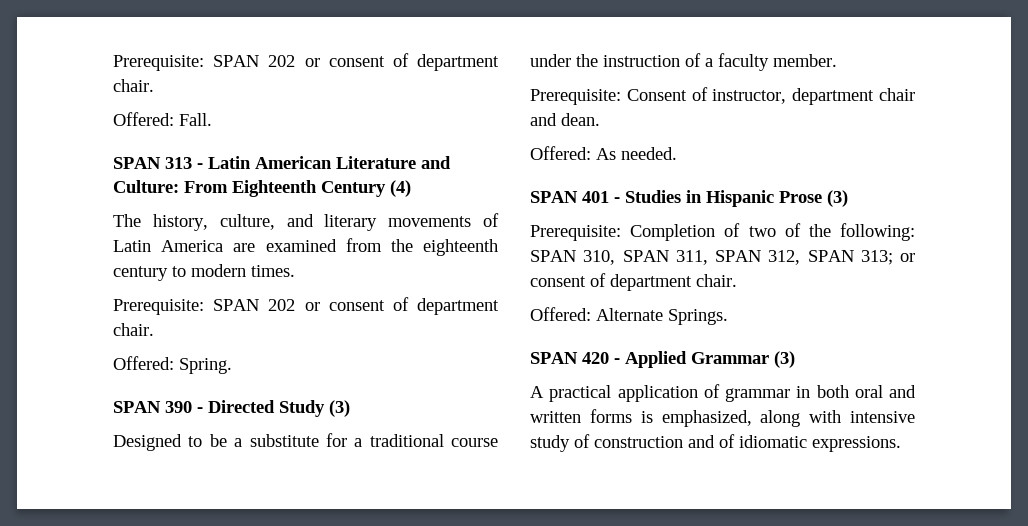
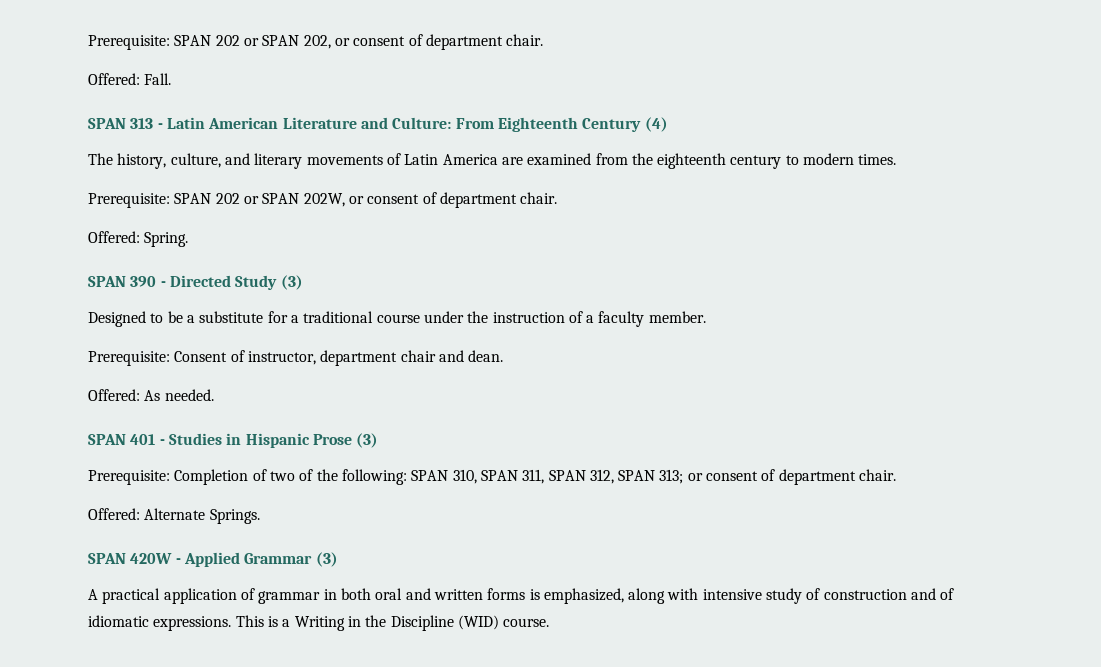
[113,55,320,71] Prerequisite: SPAN 202 or -> [88,35,350,50] Prerequisite: SPAN 202 or SPAN 202, or
(320, 306) none -> [262,193,364,207] SPAN 202W, or
[582,352,609,364] 420 -> [130,553,173,564] 420W
(901, 444) none -> [235,615,550,631] This is a Writing in the Discipline (WID) course.

